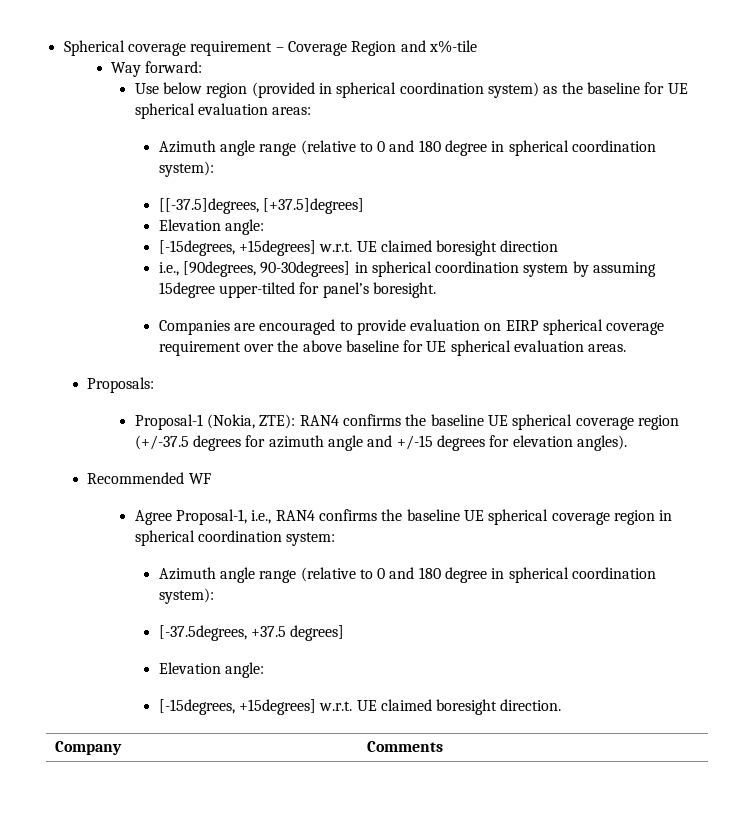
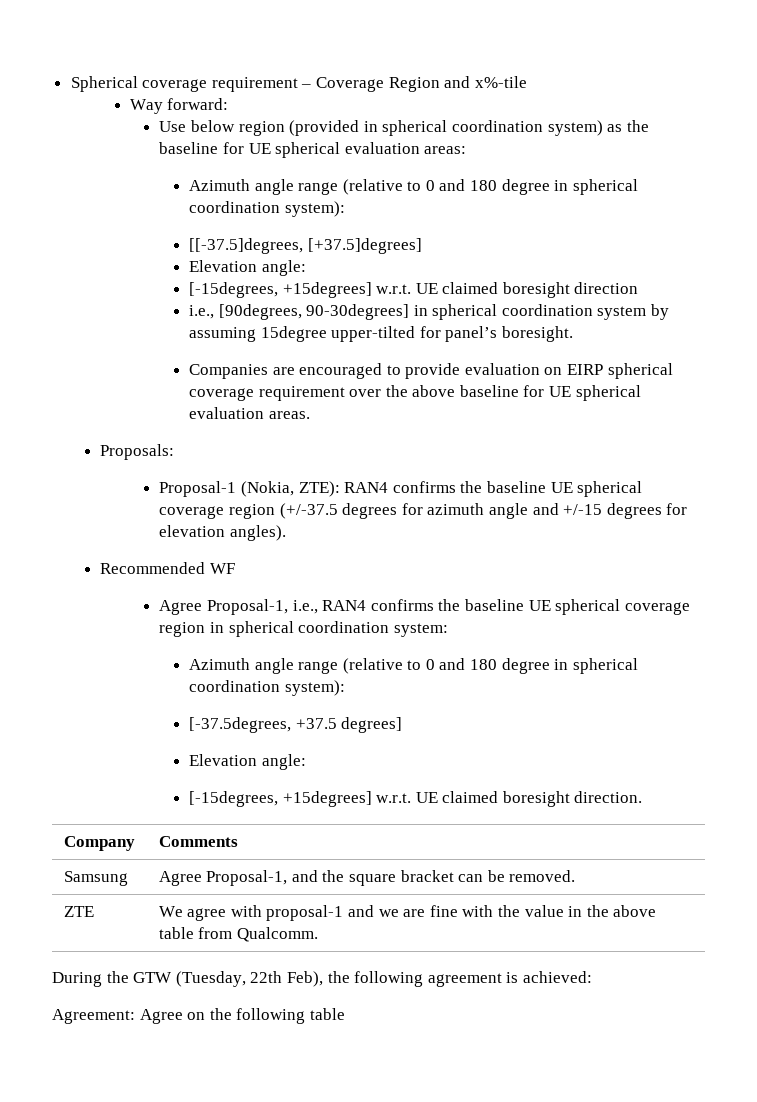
(444, 746) none -> [63,871,128,886] [158,870,576,886] [63,906,94,917] [158,905,657,921] [158,927,318,942] [52,971,592,987] [52,1008,345,1024] // Samsung | Agree Proposal-1, and the square bracket can be removed. // ZTE | We agree with proposal-1 and we are fine with the value in the above table from Qualcomm. // During the GTW (Tuesday, 22th Feb), the following agreement is achieved: // Agreement: Agree on the following table

